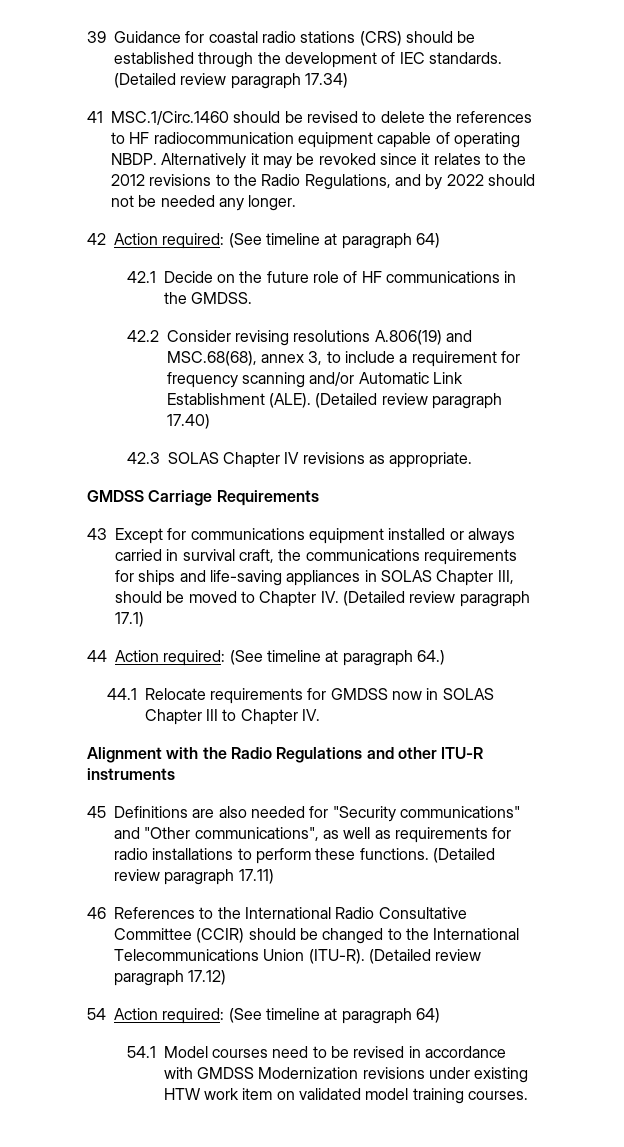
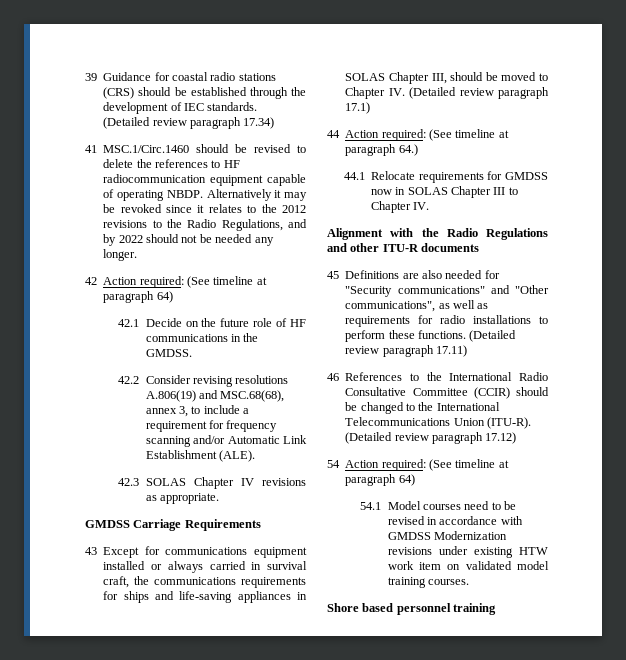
[315,393,502,409] [166,414,210,429] (Detailed review paragraph 17.40) -> (256, 456) none
[87,768,175,780] instruments -> [421,243,480,252] documents
(528, 1095) none -> [327,603,497,615] // Shore based personnel training

